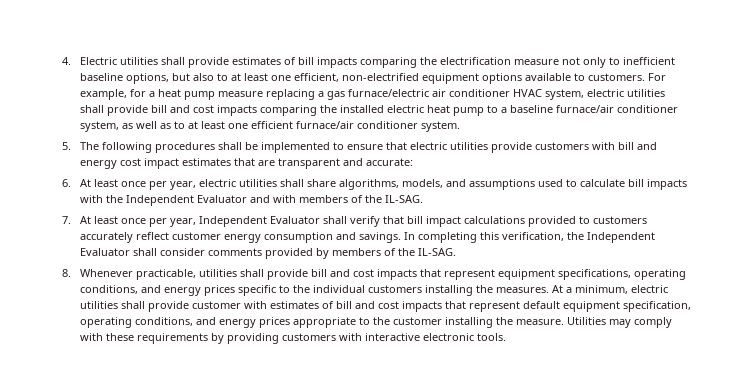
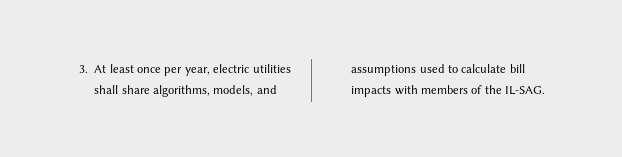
[61,57,675,68] [79,73,666,84] [79,89,665,100] [79,105,678,116] [79,121,460,132] [61,142,657,153] [79,158,413,169] [61,179,71,187] 4. Electric utilities shall provide estimates of bill impacts comparing the electrification measure not only to inefficient baseline options, but also to at least one efficient, non-electrified equipment options available to customers. For example, for a heat pump measure replacing a gas furnace/electric air conditioner HVAC system, electric utilities shall provide bill and cost impacts comparing the installed electric heat pump to a baseline furnace/air conditioner system, as well as to at least one efficient furnace/air conditioner system. // 5. The following procedures shall be implemented to ensure that electric utilities provide customers with bill and energy cost impact estimates that are transparent and accurate: // 6. -> [79,65,89,73] 3.
[105,195,423,206] [61,216,647,227] [79,232,655,243] [79,248,456,259] [61,269,686,280] [79,285,668,296] [79,301,691,312] [79,317,672,328] [79,333,506,344] the Independent Evaluator and with members of the IL-SAG. // 7. At least once per year, Independent Evaluator shall verify that bill impact calculations provided to customers accurately reflect customer energy consumption and savings. In completing this verification, the Independent Evaluator shall consider comments provided by members of the IL-SAG. // 8. Whenever practicable, utilities shall provide bill and cost impacts that represent equipment specifications, operating conditions, and energy prices specific to the individual customers installing the measures. At a minimum, electric utilities shall provide customer with estimates of bill and cost impacts that represent default equipment specification, operating conditions, and energy prices appropriate to the customer installing the measure. Utilities may comply with these requirements by providing customers with interactive electronic tools. -> [421,85,546,95] members of the IL-SAG.

